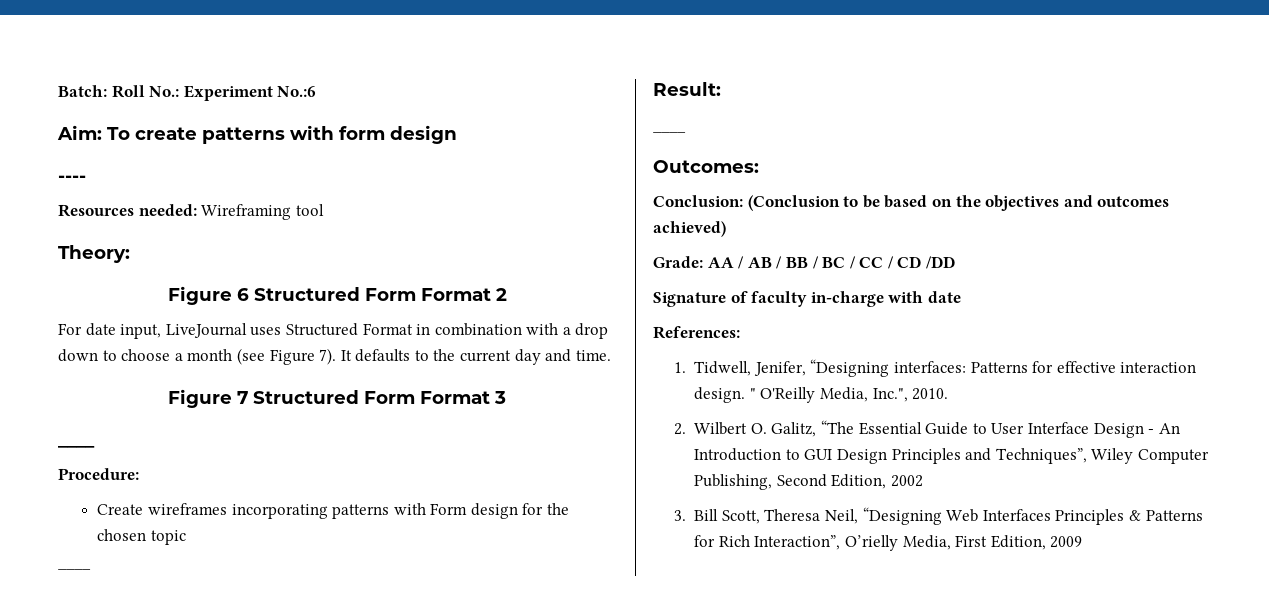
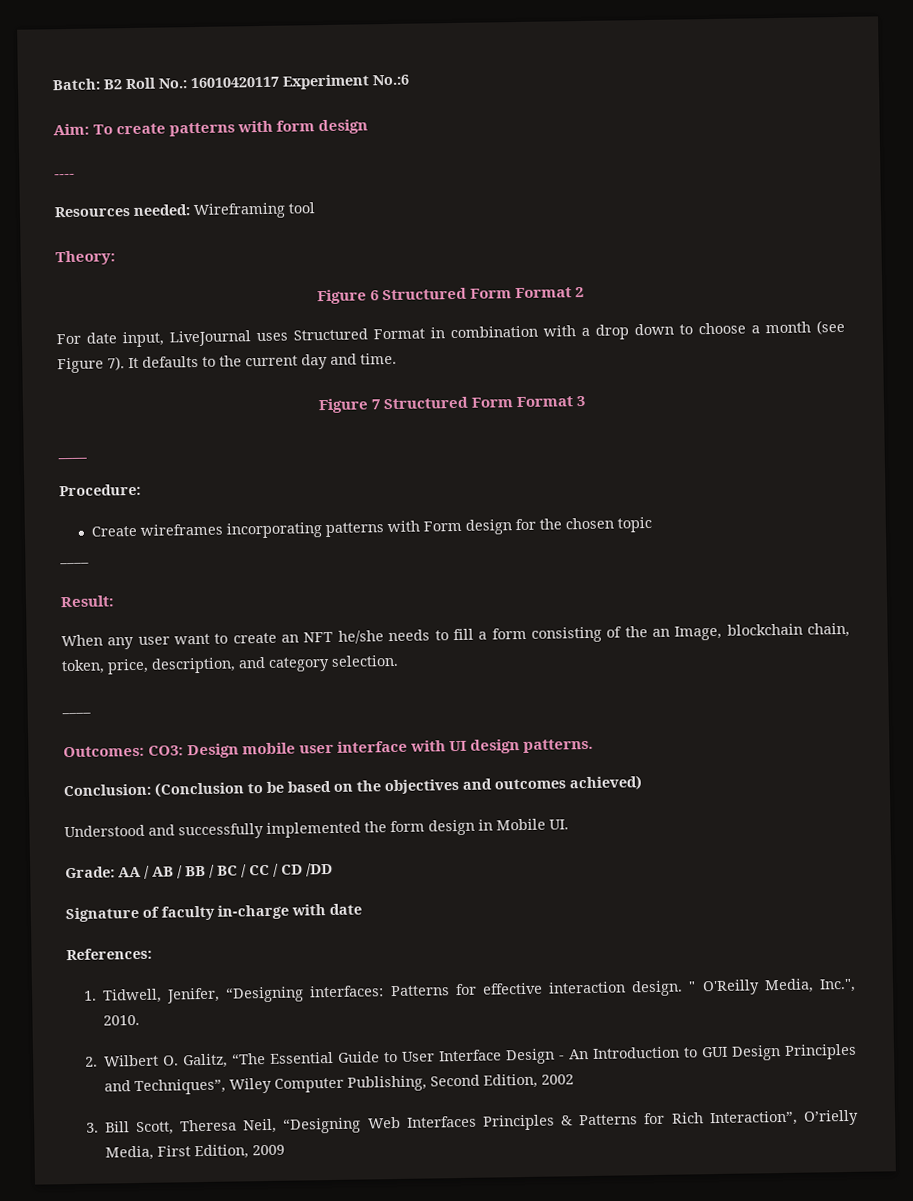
(107, 91) none -> [103,79,123,90] B2
(180, 91) none -> [190,76,279,89] 16010420117
[653,130,686,133] [653,160,759,173] ____ // Outcomes: -> [61,622,851,650] [61,654,399,675] [61,711,91,715] [63,738,594,759] When any user want to create an NFT he/she needs to fill a form consisting of the an Image, blockchain chain, token, price, description, and category selection. // ____ // Outcomes: CO3: Design mobile user interface with UI design patterns.
(726, 229) none -> [64,818,569,840] // Understood and successfully implemented the form design in Mobile UI.

